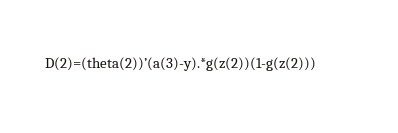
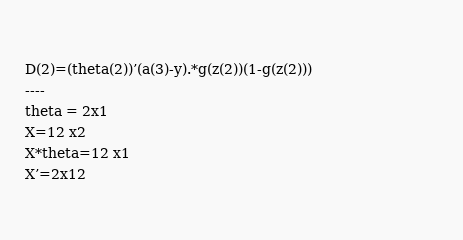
(316, 64) none -> [25,91,45,95] [25,105,108,116] [25,127,86,137] [25,147,130,158] [25,169,86,179] // ---- // theta = 2x1 // X=12 x2 // X*theta=12 x1 // X’=2x12

